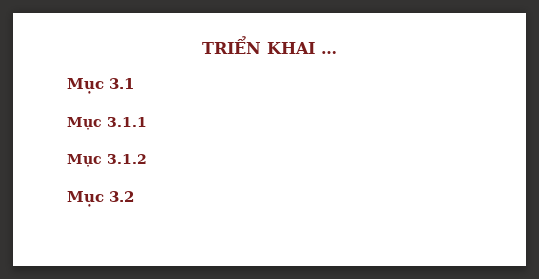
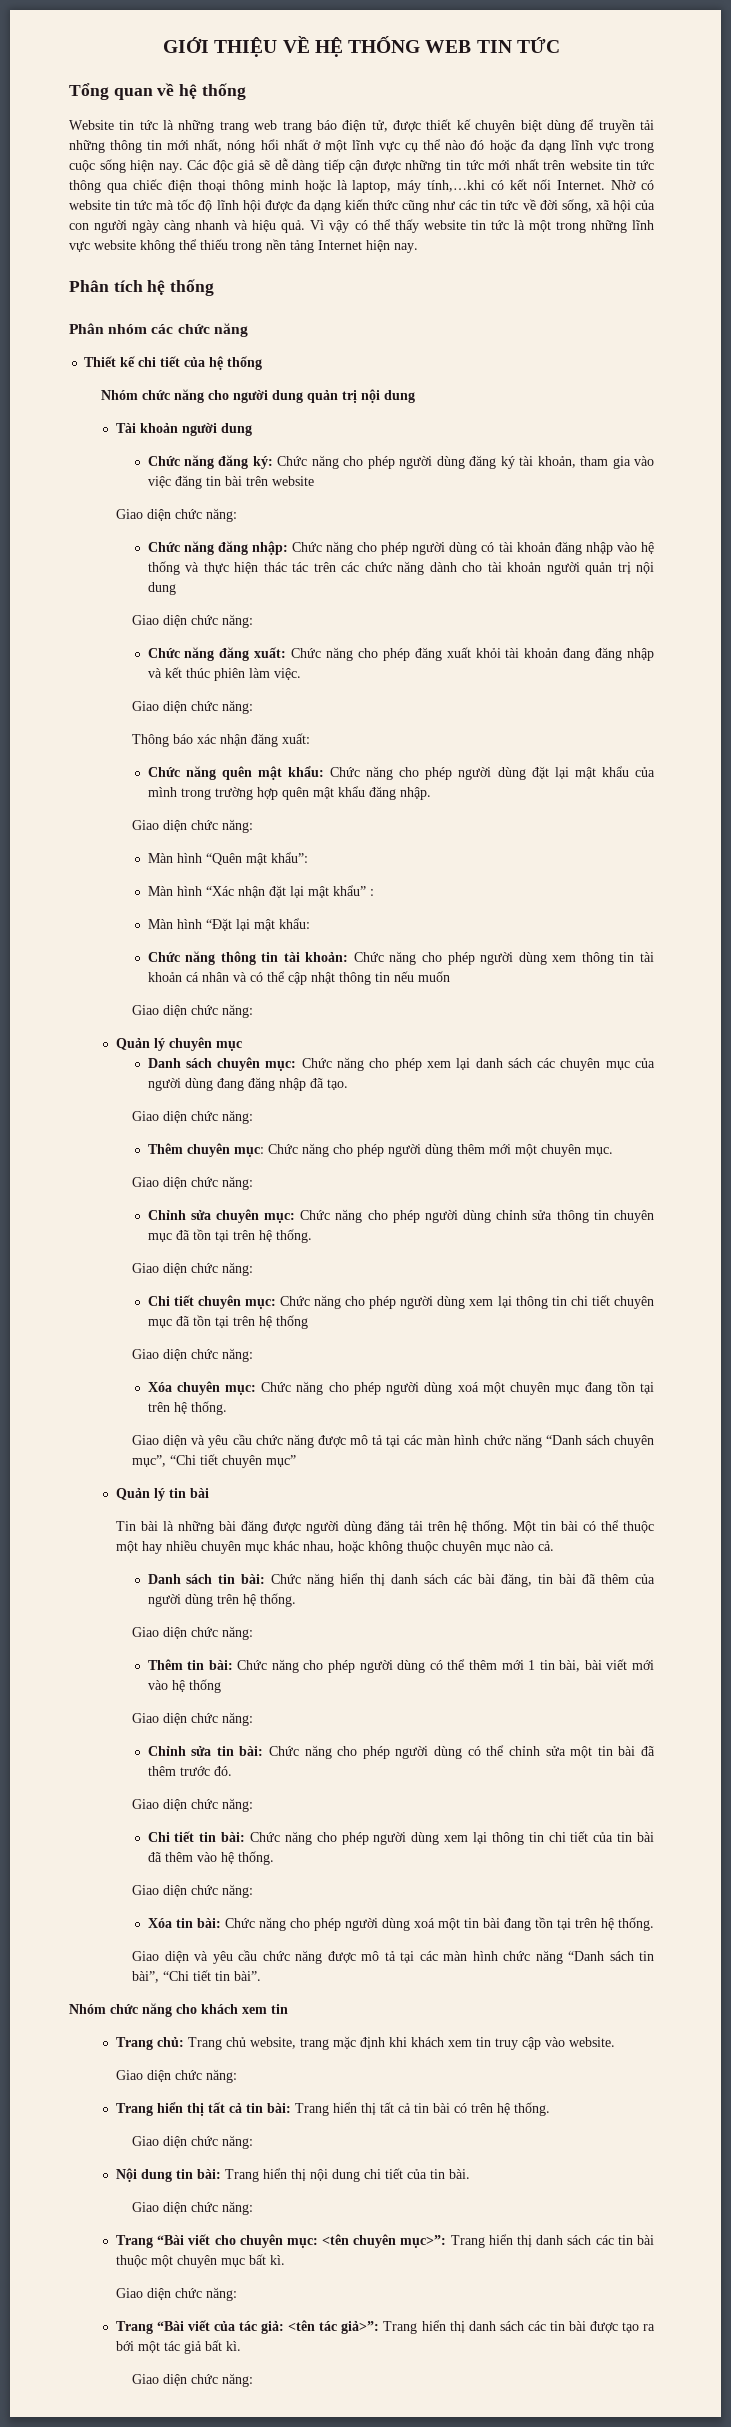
[202,36,337,54] [67,78,134,94] [67,117,147,130] [67,154,147,167] [67,191,134,207] TRIỂN KHAI … // Mục 3.1 // Mục 3.1.1 // Mục 3.1.2 // Mục 3.2 -> [163,36,560,57] [69,83,246,100] [69,119,654,133] [69,139,654,153] [69,158,654,173] [69,179,654,193] [69,199,655,213] [69,219,654,233] [69,239,418,253] [69,279,215,296] [69,323,248,337] [84,356,263,370] [100,389,415,403] [115,423,252,436] [147,455,654,469] [147,475,314,489] [116,508,238,522] [147,541,654,555] [147,561,654,575] [147,582,176,595] [132,614,254,628] [147,647,654,661] [147,667,301,681] [132,700,254,714] [132,733,311,747] [147,766,655,780] [147,786,431,800] [132,819,254,833] [147,852,308,865] [147,885,374,898] [147,918,310,931] [147,951,654,965] [147,971,450,985] [132,1004,254,1018] [115,1037,242,1051] [147,1057,655,1071] [147,1077,348,1091] [132,1110,254,1124] [147,1143,613,1157] [132,1176,254,1190] [147,1209,654,1223] [147,1229,312,1243] [132,1262,254,1276] [147,1295,654,1309] [147,1315,308,1329] [132,1348,254,1362] [147,1381,655,1395] [147,1401,227,1415] [132,1434,655,1448] [132,1454,297,1468] [115,1488,209,1501] [116,1520,654,1534] [116,1540,555,1554] [147,1573,655,1587] [147,1593,296,1607] [132,1626,254,1640] [147,1659,655,1673] [147,1679,221,1693] [132,1712,254,1726] [147,1745,655,1759] [147,1766,232,1776] [132,1798,254,1812] [147,1831,655,1845] [147,1851,274,1865] [132,1884,254,1898] [147,1917,654,1931] [132,1950,654,1964] [132,1970,262,1983] [69,2003,288,2017] [115,2036,615,2050] [116,2069,238,2083] [115,2102,550,2116] [132,2135,254,2149] [115,2168,470,2182] [132,2201,254,2215] [115,2234,654,2248] [115,2254,285,2268] [116,2287,238,2301] [115,2320,656,2334] [115,2340,241,2354] [132,2373,254,2387] GIỚI THIỆU VỀ HỆ THỐNG WEB TIN TỨC // Tổng quan về hệ thống // Website tin tức là những trang web trang báo điện tử, được thiết kế chuyên biệt dùng để truyền tải những thông tin mới nhất, nóng hổi nhất ở một lĩnh vực cụ thể nào đó hoặc đa dạng lĩnh vực trong cuộc sống hiện nay. Các độc giả sẽ dễ dàng tiếp cận được những tin tức mới nhất trên website tin tức thông qua chiếc điện thoại thông minh hoặc là laptop, máy tính,…khi có kết nối Internet. Nhờ có website tin tức mà tốc độ lĩnh hội được đa dạng kiến thức cũng như các tin tức về đời sống, xã hội của con người ngày càng nhanh và hiệu quả. Vì vậy có thể thấy website tin tức là một trong những lĩnh vực website không thể thiếu trong nền tảng Internet hiện nay. // Phân tích hệ thống // Phân nhóm các chức năng // Thiết kế chi tiết của hệ thống // Nhóm chức năng cho người dung quản trị nội dung // Tài khoản người dung // Chức năng đăng ký: Chức năng cho phép người dùng đăng ký tài khoản, tham gia vào việc đăng tin bài trên website // Giao diện chức năng: // Chức năng đăng nhập: Chức năng cho phép người dùng có tài khoản đăng nhập vào hệ thống và thực hiện thác tác trên các chức năng dành cho tài khoản người quản trị nội dung // Giao diện chức năng: // Chức năng đăng xuất: Chức năng cho phép đăng xuất khỏi tài khoản đang đăng nhập và kết thúc phiên làm việc. // Giao diện chức năng: // Thông báo xác nhận đăng xuất: // Chức năng quên mật khẩu: Chức năng cho phép người dùng đặt lại mật khẩu của mình trong trường hợp quên mật khẩu đăng nhập. // Giao diện chức năng: // Màn hình “Quên mật khẩu”: // Màn hình “Xác nhận đặt lại mật khẩu” : // Màn hình “Đặt lại mật khẩu: // Chức năng thông tin tài khoản: Chức năng cho phép người dùng xem thông tin tài khoản cá nhân và có thể cập nhật thông tin nếu muốn // Giao diện chức năng: // Quản lý chuyên mục // Danh sách chuyên mục: Chức năng cho phép xem lại danh sách các chuyên mục của người dùng đang đăng nhập đã tạo. // Giao diện chức năng: // Thêm chuyên mục: Chức năng cho phép người dùng thêm mới một chuyên mục. // Giao diện chức năng: // Chỉnh sửa chuyên mục: Chức năng cho phép người dùng chỉnh sửa thông tin chuyên mục đã tồn tại trên hệ thống. // Giao diện chức năng: // Chi tiết chuyên mục: Chức năng cho phép người dùng xem lại thông tin chi tiết chuyên mục đã tồn tại trên hệ thống // Giao diện chức năng: // Xóa chuyên mục: Chức năng cho phép người dùng xoá một chuyên mục đang tồn tại trên hệ thống. // Giao diện và yêu cầu chức năng được mô tả tại các màn hình chức năng “Danh sách chuyên mục”, “Chi tiết chuyên mục” // Quản lý tin bài // Tin bài là những bài đăng được người dùng đăng tải trên hệ thống. Một tin bài có thể thuộc một hay nhiều chuyên mục khác nhau, hoặc không thuộc chuyên mục nào cả. // Danh sách tin bài: Chức năng hiển thị danh sách các bài đăng, tin bài đã thêm của người dùng trên hệ thống. // Giao diện chức năng: // Thêm tin bài: Chức năng cho phép người dùng có thể thêm mới 1 tin bài, bài viết mới vào hệ thống // Giao diện chức năng: // Chỉnh sửa tin bài: Chức năng cho phép người dùng có thể chỉnh sửa một tin bài đã thêm trước đó. // Giao diện chức năng: // Chi tiết tin bài: Chức năng cho phép người dùng xem lại thông tin chi tiết của tin bài đã thêm vào hệ thống. // Giao diện chức năng: // Xóa tin bài: Chức năng cho phép người dùng xoá một tin bài đang tồn tại trên hệ thống. // Giao diện và yêu cầu chức năng được mô tả tại các màn hình chức năng “Danh sách tin bài”, “Chi tiết tin bài”. // Nhóm chức năng cho khách xem tin // Trang chủ: Trang chủ website, trang mặc định khi khách xem tin truy cập vào website. // Giao diện chức năng: // Trang hiển thị tất cả tin bài: Trang hiển thị tất cả tin bài có trên hệ thống. // Giao diện chức năng: // Nội dung tin bài: Trang hiển thị nội dung chi tiết của tin bài. // Giao diện chức năng: // Trang “Bài viết cho chuyên mục: <tên chuyên mục>”: Trang hiển thị danh sách các tin bài thuộc một chuyên mục bất kì. // Giao diện chức năng: // Trang “Bài viết của tác giả: <tên tác giả>”: Trang hiển thị danh sách các tin bài được tạo ra bới một tác giả bất kì. // Giao diện chức năng:

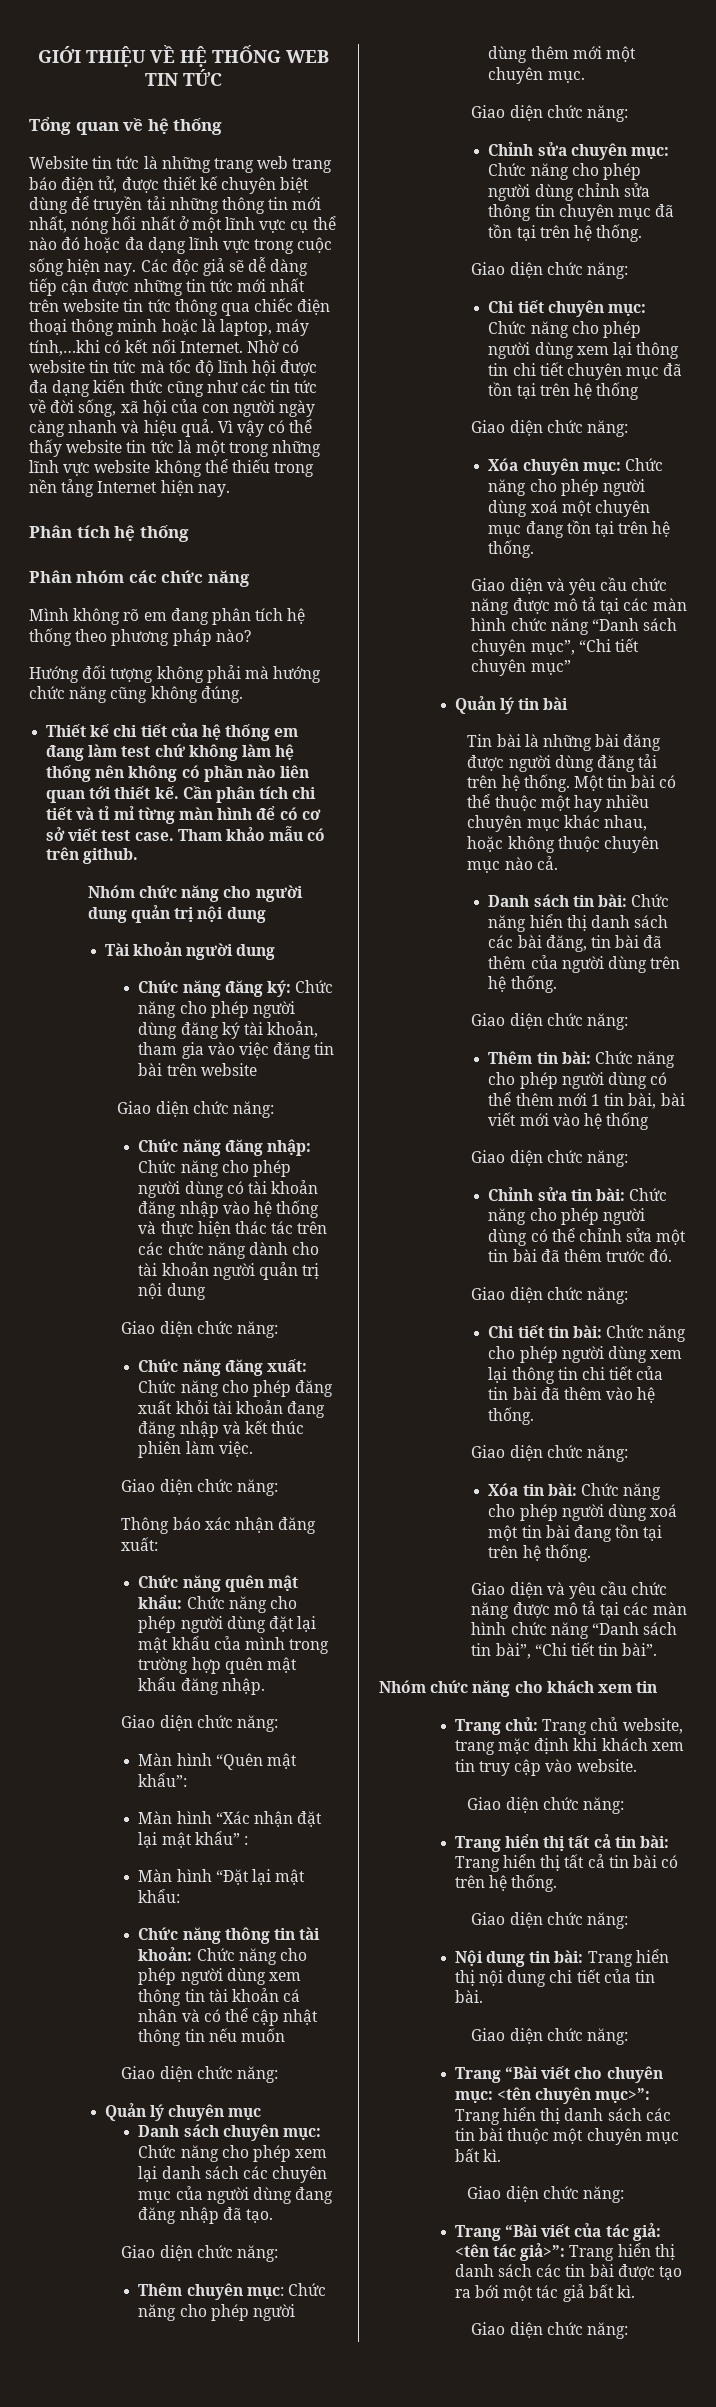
(248, 330) none -> [29,608,306,625] [29,628,251,646] [29,665,322,683] [29,686,243,703] // Mình không rõ em đang phân tích hệ thống theo phương pháp nào? // Hướng đối tượng không phải mà hướng chức năng cũng không đúng.
(263, 363) none -> [274,728,299,737] [46,744,295,761] [46,765,310,782] [46,786,317,803] [46,806,321,824] [46,826,326,841] [46,847,139,864] em đang làm test chứ không làm hệ thống nên không có phần nào liên quan tới thiết kế. Cần phân tích chi tiết và tỉ mỉ từng màn hình để có cơ sở viết test case. Tham khảo mẫu có trên github.

